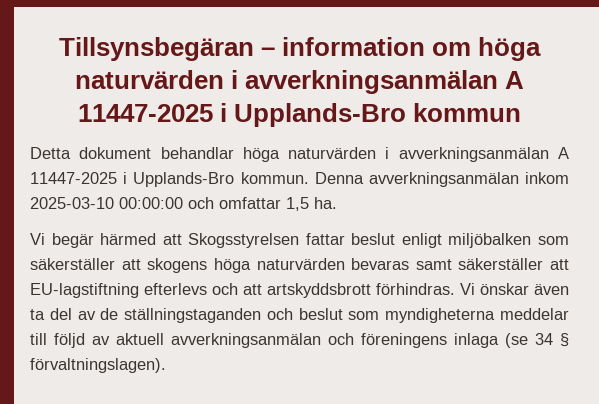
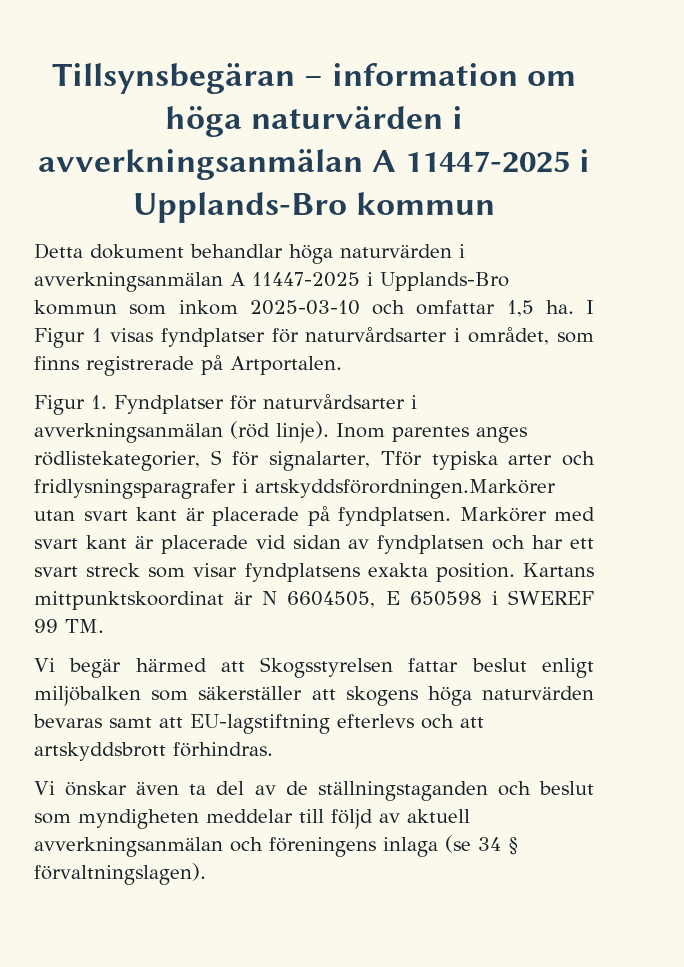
[240,172,519,187] kommun. Denna avverkningsanmälan -> [34,300,167,315] kommun som
[119,197,183,209] 00:00:00 -> (360, 307) none
(337, 203) none -> [586,300,594,314] [34,327,594,348] [34,355,342,376] [34,394,417,415] [34,421,527,443] [34,450,595,471] [34,479,556,499] [34,506,595,526] [34,535,594,554] [34,563,594,582] [34,590,595,610] [34,619,104,633] I Figur 1 visas fyndplatser för naturvårdsarter i området, som finns registrerade på Artportalen. // Figur 1. Fyndplatser för naturvårdsarter i avverkningsanmälan (röd linje). Inom parentes anges rödlistekategorier, S för signalarter, Tför typiska arter och fridlysningsparagrafer i artskyddsförordningen.Markörer utan svart kant är placerade på fyndplatsen. Markörer med svart kant är placerade vid sidan av fyndplatsen och har ett svart streck som visar fyndplatsens exakta position. Kartans mittpunktskoordinat är N 6604505, E 650598 i SWEREF 99 TM.
[458,258,544,270] säkerställer -> (152, 722) none
(455, 289) none -> (273, 749) //
[385,308,496,323] myndigheterna -> [78,809,199,829] myndigheten

